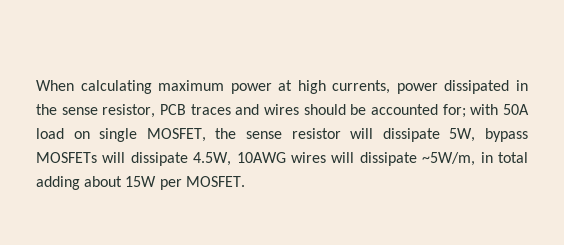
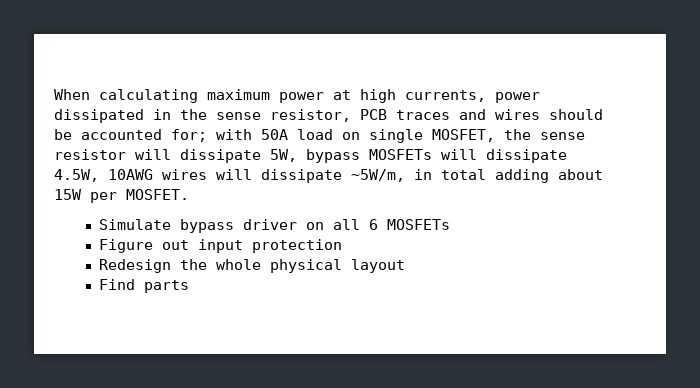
(245, 181) none -> [98,219,450,233] [98,239,342,253] [98,259,405,273] [98,279,189,293] // Simulate bypass driver on all 6 MOSFETs // Figure out input protection // Redesign the whole physical layout // Find parts

